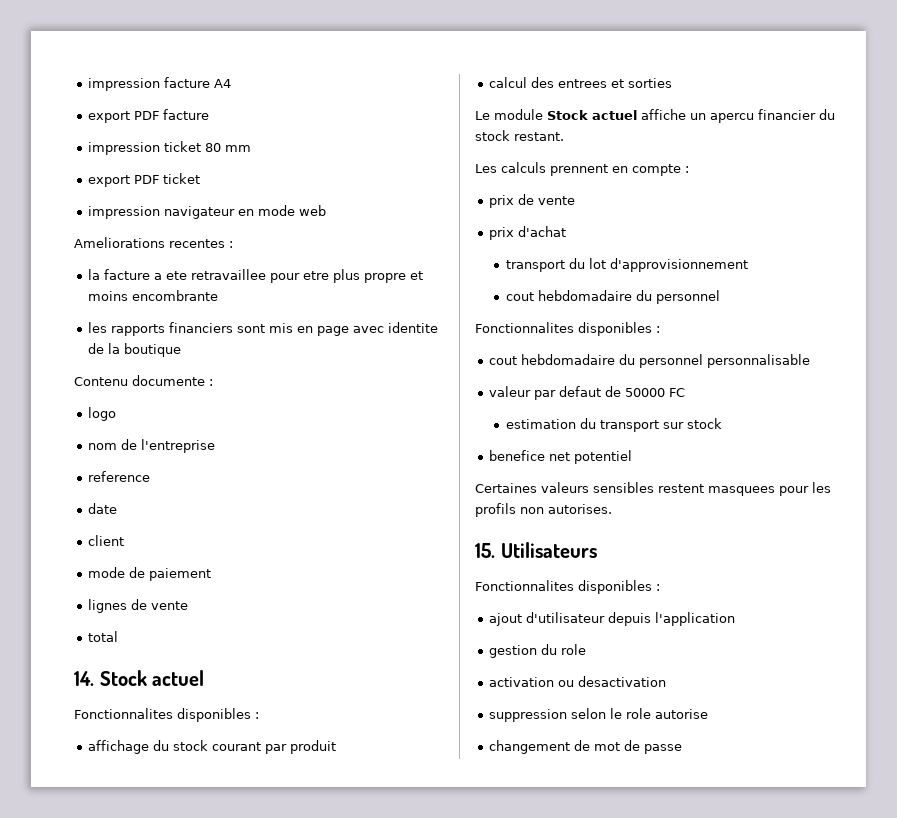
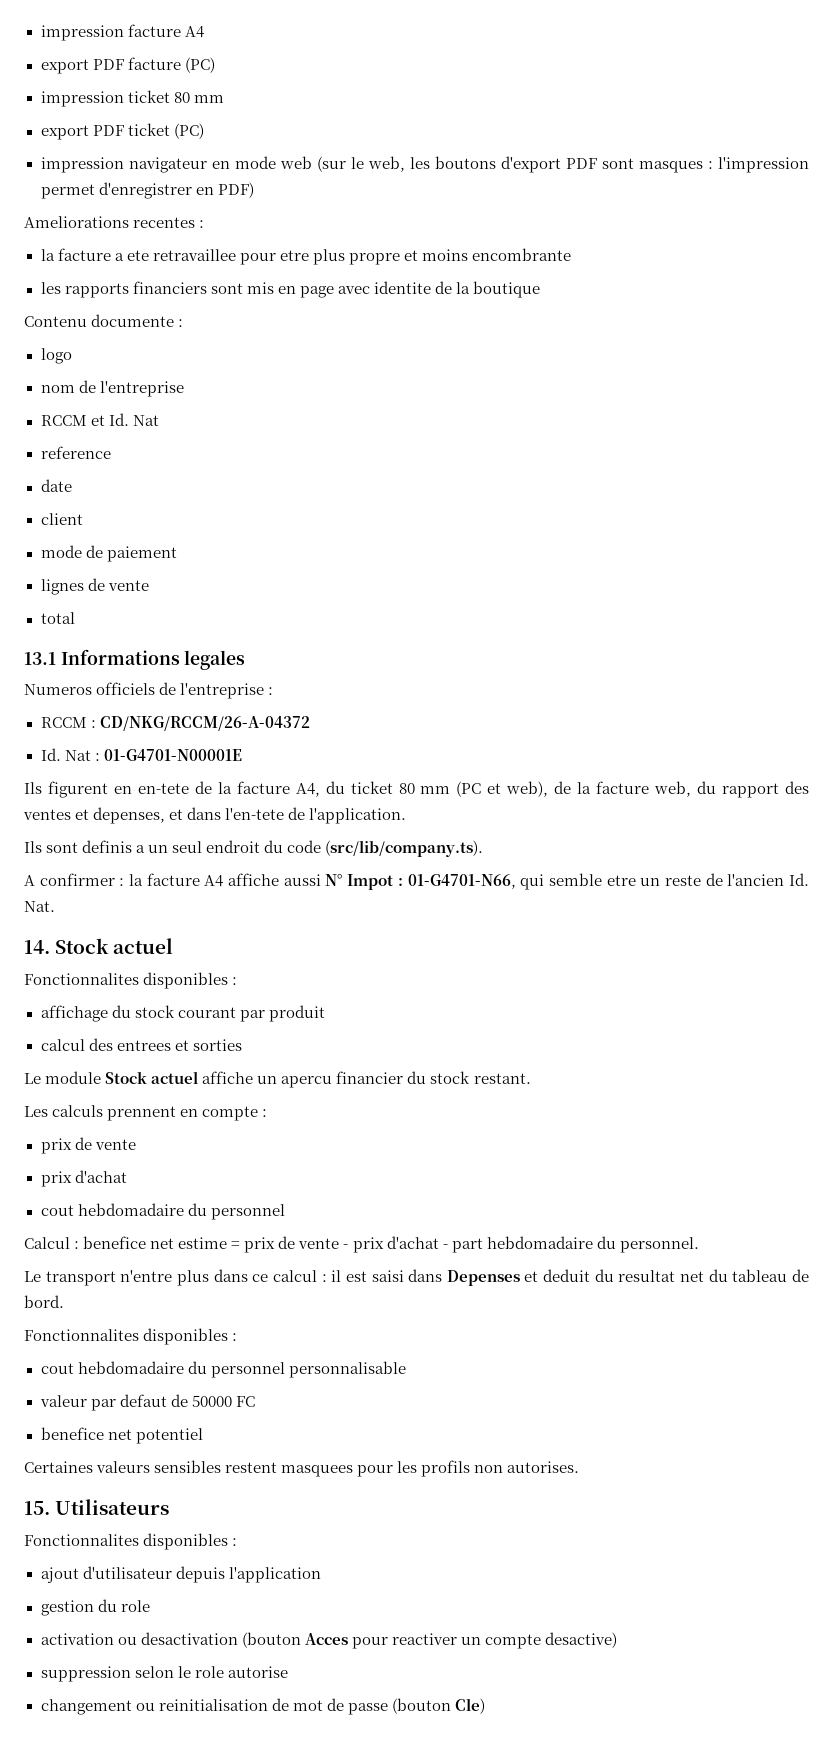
(210, 114) none -> [184,57,215,73] (PC)
(201, 178) none -> [173,123,204,139] (PC)
(327, 210) none -> [316,156,809,173] [40,182,254,199] (sur le web, les boutons d'export PDF sont masques : l'impression permet d'enregistrer en PDF)
(216, 446) none -> [40,413,159,426] // RCCM et Id. Nat
(119, 636) none -> [24,649,246,670] [24,682,274,699] [40,716,310,731] [40,748,242,761] [24,781,810,798] [23,807,407,824] [24,840,484,857] [24,873,810,890] [24,901,55,912] // 13.1 Informations legales // Numeros officiels de l'entreprise : // RCCM : CD/NKG/RCCM/26-A-04372 // Id. Nat : 01-G4701-N00001E // Ils figurent en en-tete de la facture A4, du ticket 80 mm (PC et web), de la facture web, du rapport des ventes et depenses, et dans l'en-tete de l'application. // Ils sont definis a un seul endroit du code (src/lib/company.ts). // A confirmer : la facture A4 affiche aussi N° Impot : 01-G4701-N66, qui semble etre un reste de l'ancien Id. Nat.
[505,258,748,272] [505,290,720,304] // transport du lot d'approvisionnement // cout hebdomadaire du personnel -> [40,1203,285,1220] [24,1236,699,1253] [24,1269,809,1286] [24,1295,64,1308] // cout hebdomadaire du personnel // Calcul : benefice net estime = prix de vente - prix d'achat - part hebdomadaire du personnel. // Le transport n'entre plus dans ce calcul : il est saisi dans Depenses et deduit du resultat net du tableau de bord.
[505,418,722,432] // estimation du transport sur stock -> (255, 1401) none
(667, 681) none -> [241,1632,617,1649] (bouton Acces pour reactiver un compte desactive)
(571, 747) none -> [135,1699,268,1711] ou reinitialisation
(683, 749) none -> [391,1698,485,1714] (bouton Cle)

